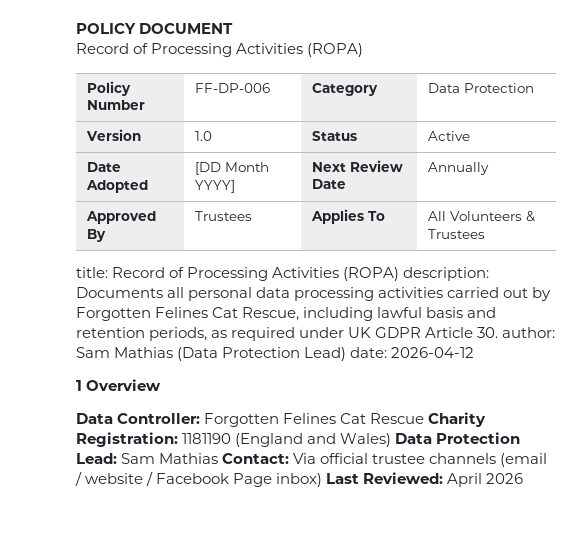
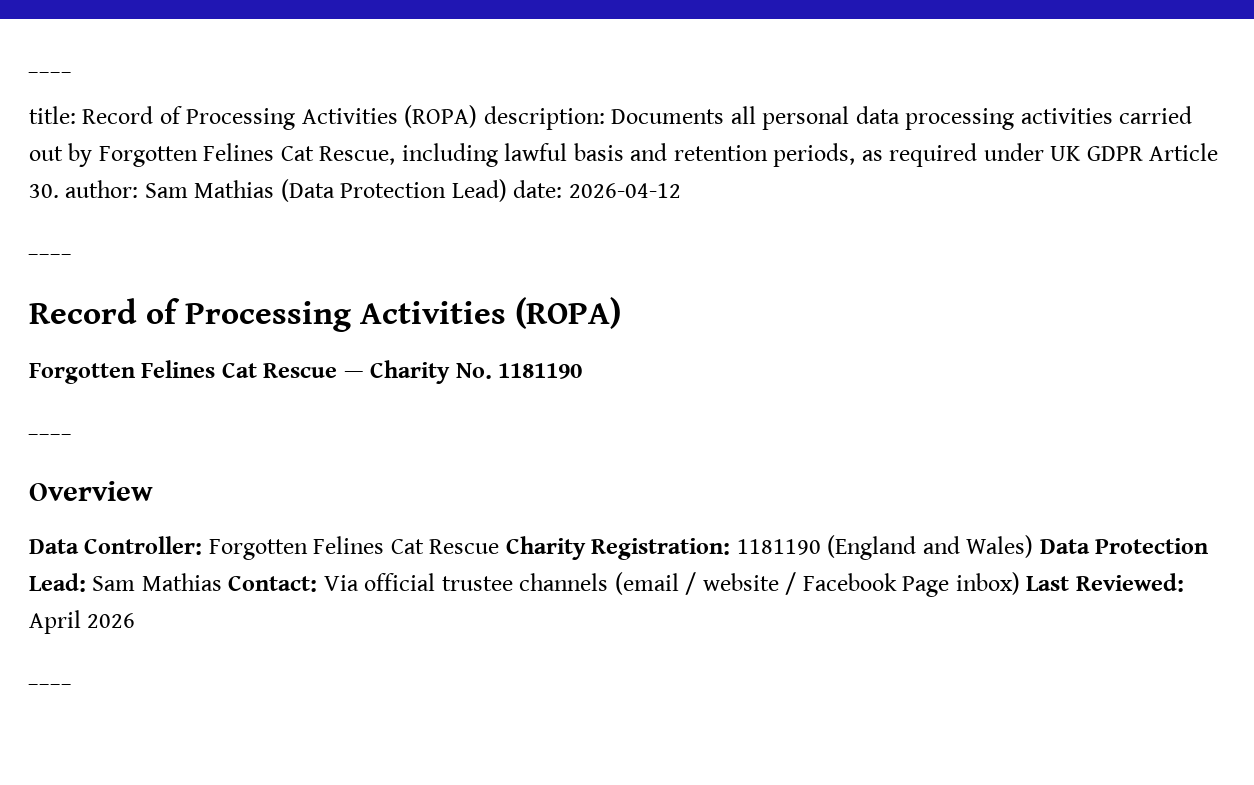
[76,23,234,34] [76,43,364,57] [87,81,132,96] [87,100,146,110] [195,83,271,93] [312,83,379,96] [428,83,535,93] [86,129,142,141] [195,131,213,141] [312,131,358,141] [428,131,471,141] [87,162,122,172] [86,180,149,193] [195,162,270,175] [195,180,236,193] [312,160,404,172] [312,179,347,189] [428,162,490,175] [86,211,157,224] [87,229,107,242] [195,211,253,221] [311,209,386,224] [428,211,536,222] [428,229,486,239] POLICY DOCUMENT // Record of Processing Activities (ROPA) // Policy Number | FF-DP-006 | Category | Data Protection // Version | 1.0 | Status | Active // Date Adopted | [DD Month YYYY] | Next Review Date | Annually // Approved By | Trustees | Applies To | All Volunteers & Trustees -> [28,70,73,73] ____
[76,380,82,391] 1 -> [28,252,73,255] [29,297,622,332] [29,360,583,384] [28,432,73,435] ____ // Record of Processing Activities (ROPA) // Forgotten Felines Cat Rescue — Charity No. 1181190 // ____ //
(524, 478) none -> [28,682,73,685] // ____

